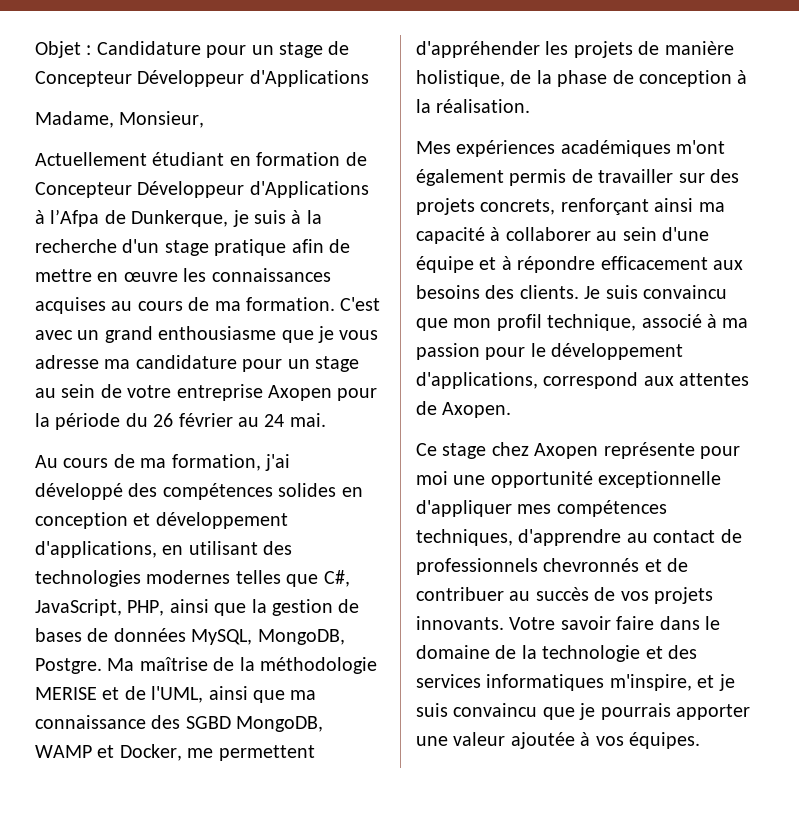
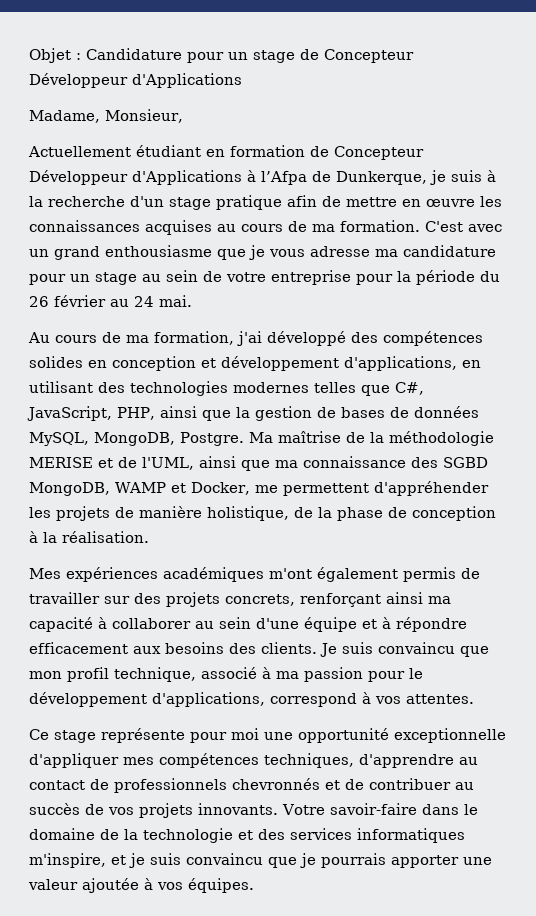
[268,385,332,401] Axopen -> (351, 277) none
[643,373,750,386] [416,401,512,418] aux attentes de Axopen. -> [362,692,474,704] à vos attentes.
[491,442,599,459] chez Axopen -> (96, 736) none
[560,616,655,630] savoir faire -> [329,803,417,815] savoir-faire

